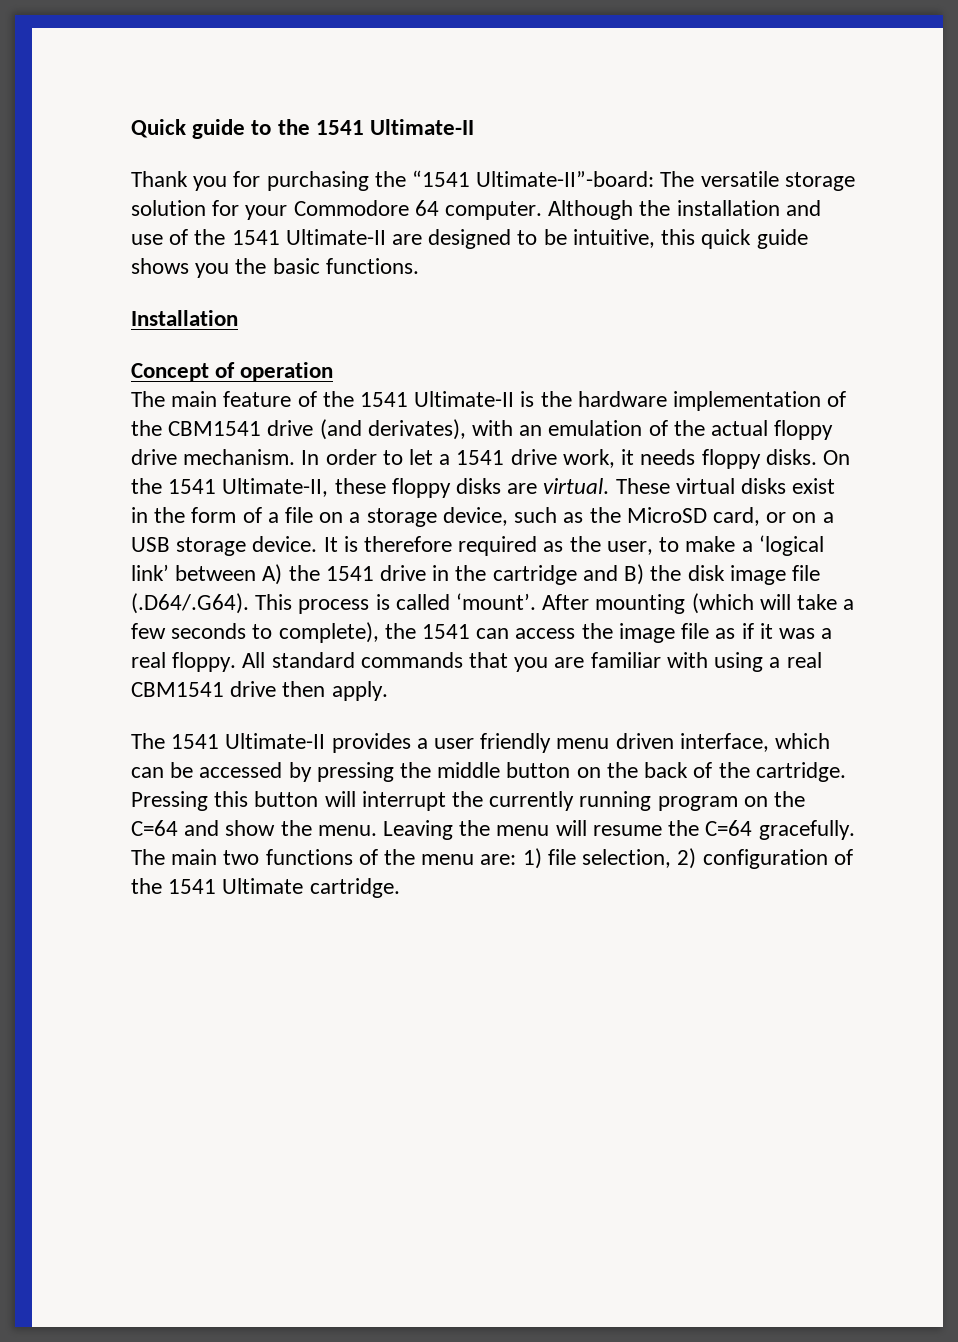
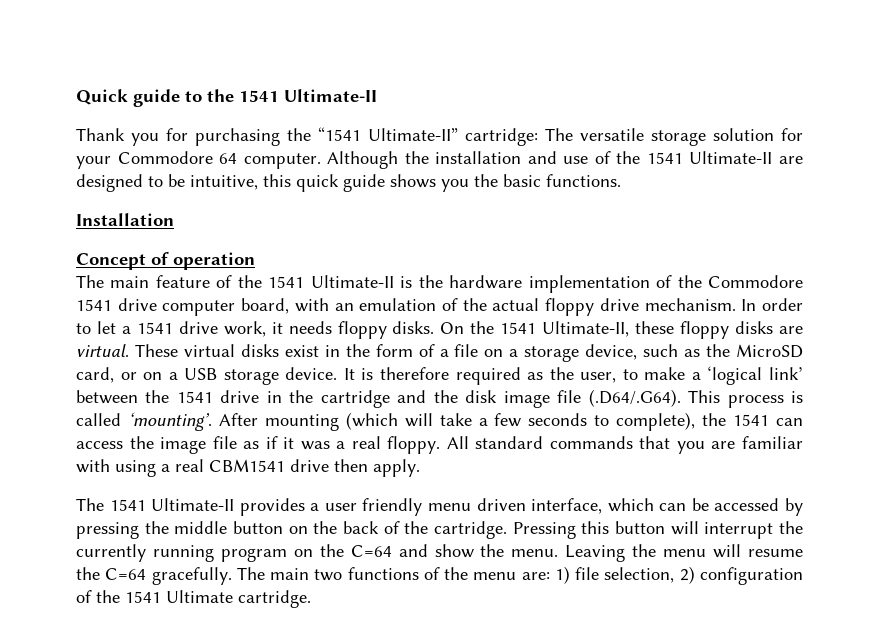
[476,171,655,187] Ultimate-II”-board: -> [368,128,538,146] Ultimate-II” cartridge:
[168,419,466,440] CBM1541 drive (and derivates), -> [707,275,803,288] [76,298,290,316] Commodore 1541 drive computer board,
[262,564,283,585] A) -> (138, 397) none
[624,564,645,585] B) -> (427, 396) none
[456,593,537,610] ‘mount’. -> [127,412,212,431] ‘mounting’.

